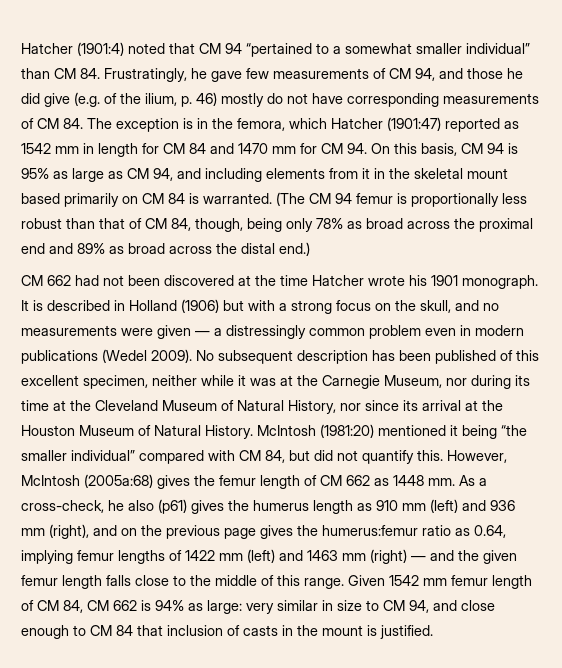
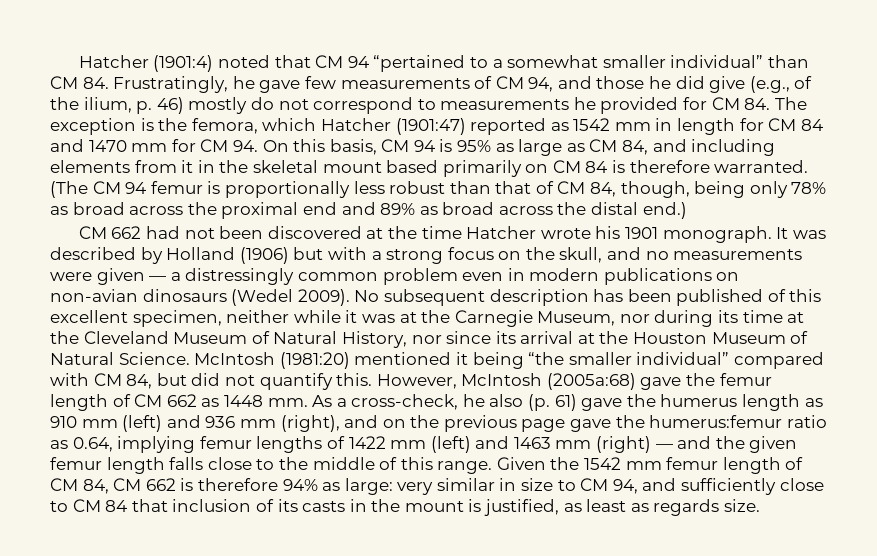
[74,92,100,107] (e.g. -> [749,76,790,93] (e.g.,
[312,93,539,107] [21,118,34,129] have corresponding measurements of -> [313,97,708,114] correspond to measurements he provided for
[197,118,208,129] in -> (154, 124) none
[153,168,173,181] 94, -> [622,140,649,155] 84,
(199, 198) none -> [629,160,710,173] therefore
[33,300,125,311] is described in -> [792,230,826,239] [50,247,163,264] was described by
(98, 357) none -> [716,272,740,281] [50,289,227,302] on non-avian dinosaurs
[205,425,253,439] History. -> [118,352,190,365] Science.
[157,475,190,489] gives -> [640,377,682,390] gave
[158,499,224,514] (p61) gives -> [528,394,623,411] (p. 61) gave
[260,525,293,539] gives -> [570,419,612,432] gave
(385, 580) none -> [550,457,580,470] the
(151, 605) none -> [197,478,278,491] therefore
[461,600,495,611] [21,625,69,639] close enough -> [681,478,824,495] sufficiently close
(240, 630) none -> [277,499,298,512] its
[380,625,433,639] justified. -> [484,499,761,516] justified, as least as regards size.

